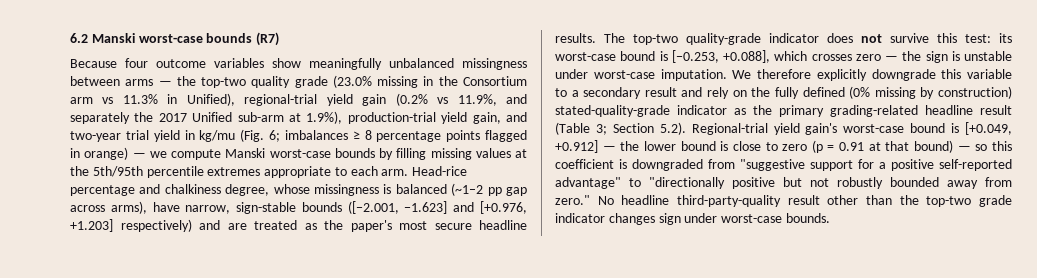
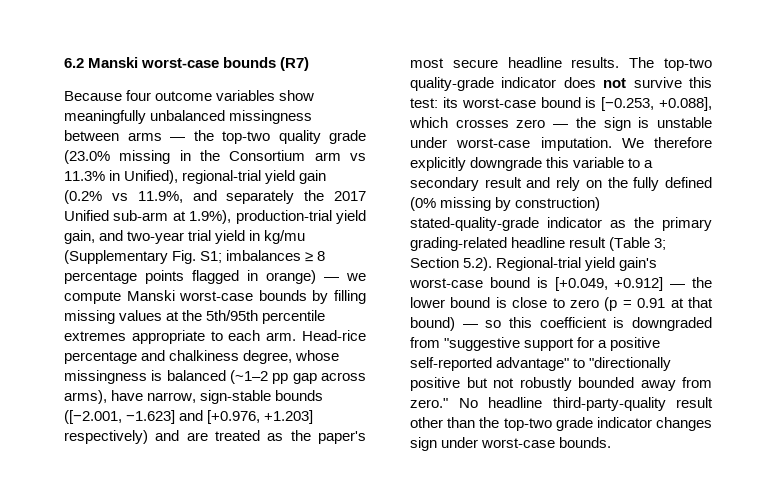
[240,129,280,142] (Fig. 6; -> [64,250,223,264] (Supplementary Fig. S1;

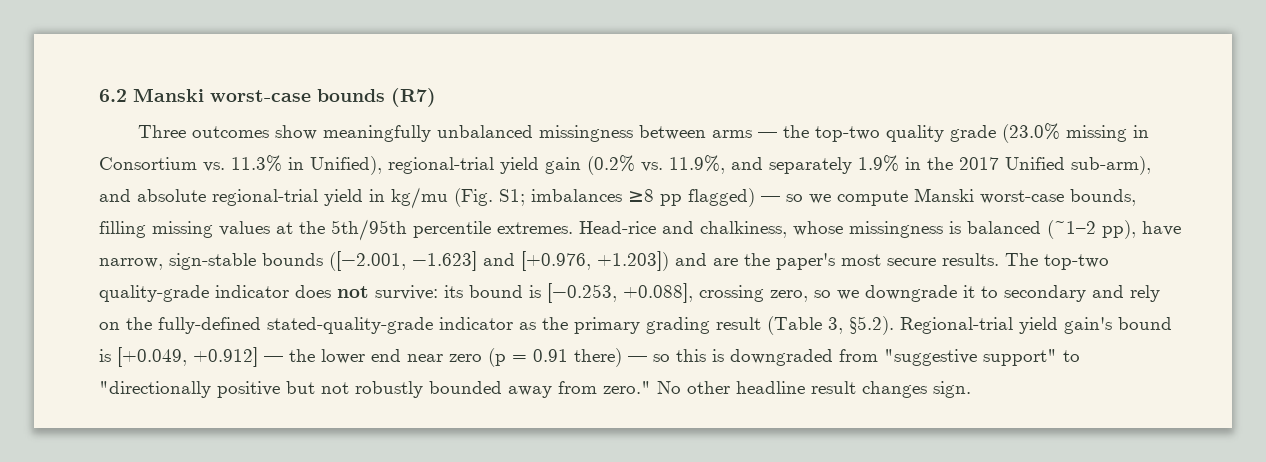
[64,90,276,101] Because four outcome variables -> [137,125,269,138] Three outcomes
[200,150,366,161] the Consortium arm vs -> [99,157,225,172] Consortium vs.
[111,193,128,201] vs -> [641,162,663,172] vs.
(295, 197) none -> [858,155,921,172] 1.9% in
[113,210,366,224] [64,230,306,244] [64,250,326,264] [64,270,339,284] sub-arm at 1.9%), production-trial yield gain, and two-year trial yield in kg/mu (Supplementary Fig. S1; imbalances ≥ 8 percentage points flagged in orange) — -> [1071,156,1151,175] [99,187,803,209] sub-arm), and absolute regional-trial yield in kg/mu (Fig. S1; imbalances ≥8 pp flagged) — so
[258,290,329,304] bounds by -> [1070,189,1136,206] bounds,
[64,330,367,344] [64,350,293,364] extremes appropriate to each arm. Head-rice percentage and chalkiness degree, -> [497,221,787,238] extremes. Head-rice and chalkiness,
[272,372,366,384] [64,390,107,404] pp gap across arms), -> [1102,220,1136,239] pp),
[264,410,314,424] [64,430,284,444] +1.203] respectively) and are treated as -> [597,251,738,271] +1.203]) and are
[507,57,562,68] headline -> (936, 262) none
[633,77,712,88] [410,97,712,111] [409,117,712,131] [410,137,712,151] [410,157,654,171] [410,177,712,191] [410,197,601,211] survive this test: its worst-case bound is [−0.253, +0.088], which crosses zero — the sign is unstable under worst-case imputation. We therefore explicitly downgrade this variable to a secondary result and rely on the fully defined (0% missing by construction) -> [375,283,1160,303] [99,317,261,334] survive: its bound is [−0.253, +0.088], crossing zero, so we downgrade it to secondary and rely on the fully-defined
[410,237,667,251] [410,257,493,271] grading-related headline result (Table 3; Section 5.2). -> [646,316,894,335] grading result (Table 3, §5.2).
[409,278,483,288] worst-case -> (1112, 325) none
[450,297,565,308] bound is close to -> [371,349,443,362] end near
[670,297,713,308] [410,317,455,331] at that bound) -> [574,348,622,367] there)
[539,317,607,328] coefficient -> (706, 355) none
[524,337,661,351] [410,357,570,371] support for a positive self-reported advantage" -> [983,349,1057,366] support"
[488,397,713,411] [410,417,712,431] [410,437,612,451] headline third-party-quality result other than the top-two grade indicator changes sign under worst-case bounds. -> [687,381,971,398] other headline result changes sign.

